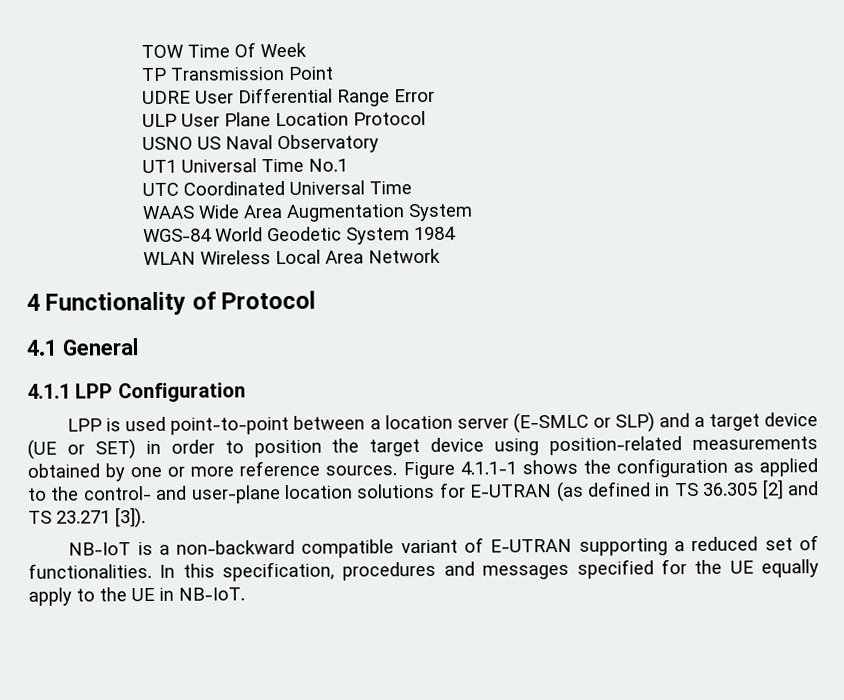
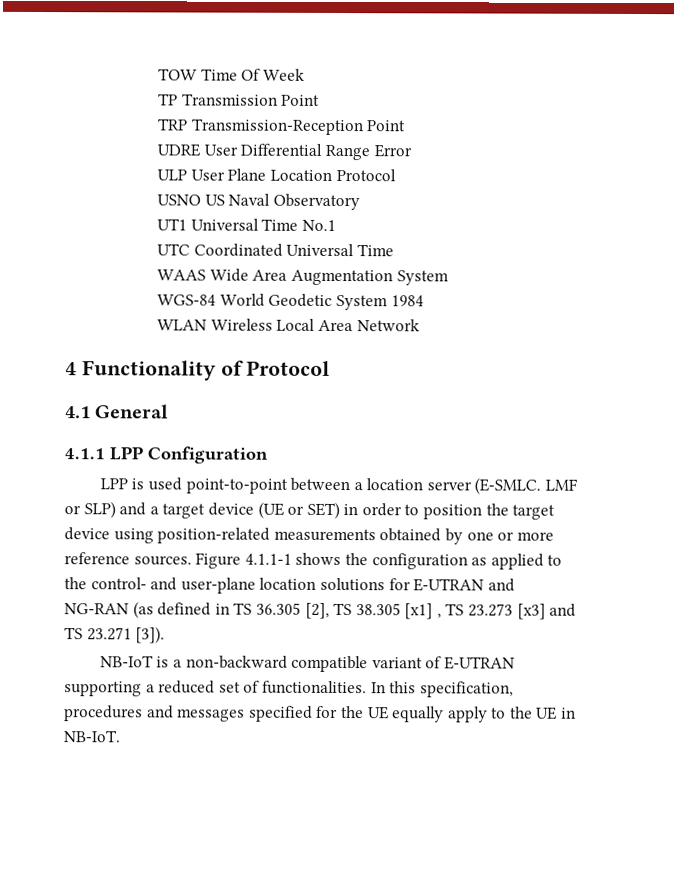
(335, 73) none -> [158,118,407,136] // TRP Transmission-Reception Point
[512,412,589,434] (E-SMLC -> [474,477,579,495] (E-SMLC. LMF
(553, 491) none -> [487,578,515,592] [64,603,129,615] and NG-RAN
[761,479,784,500] [2] -> [304,602,546,620] [2], TS 38.305 [x1] , TS 23.273 [x3]

